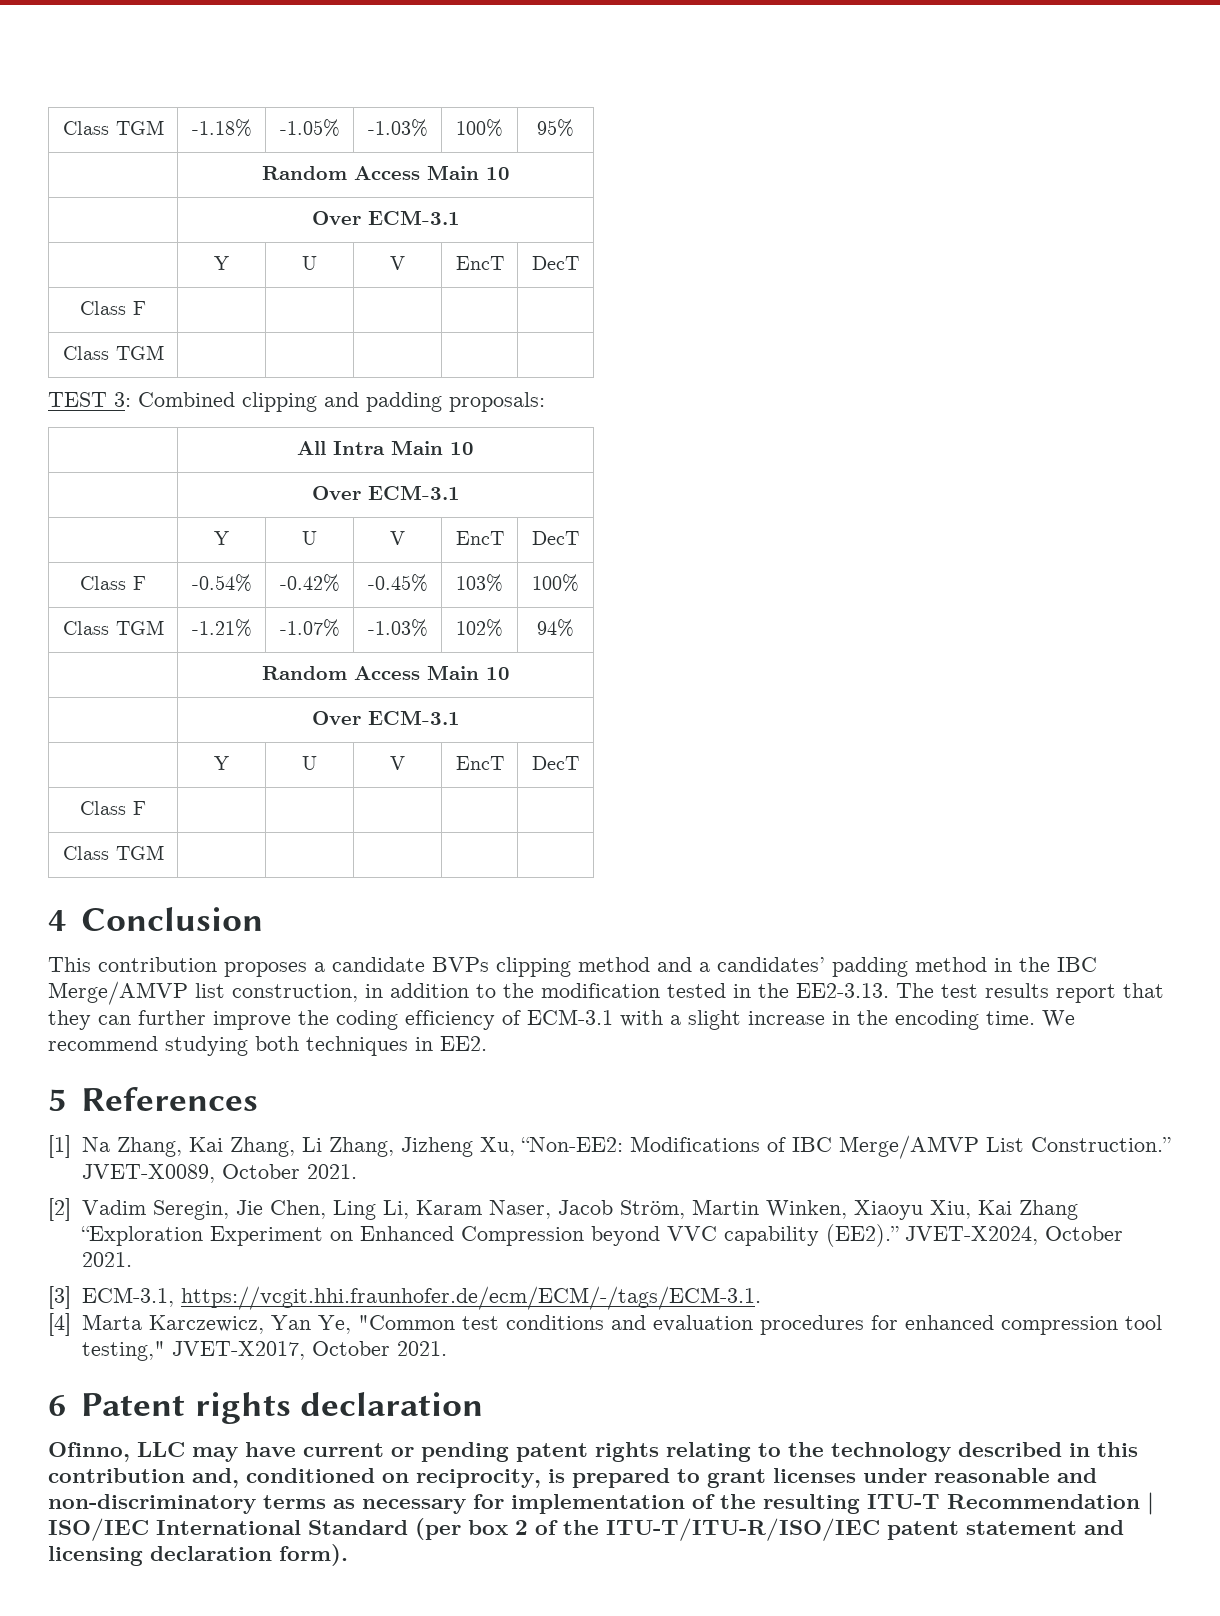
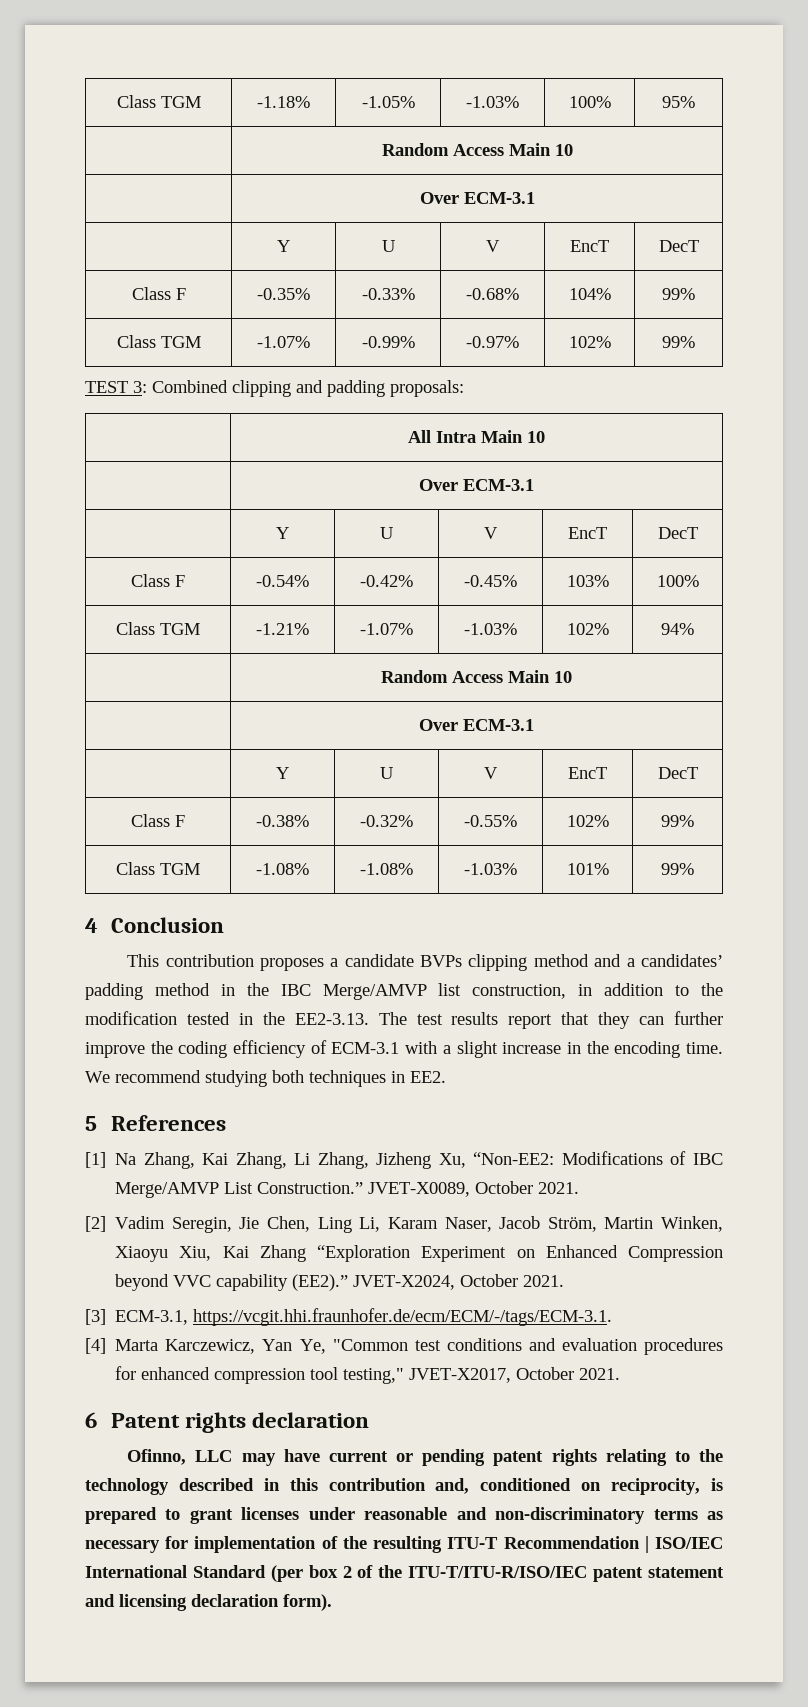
[62,345,164,360] | | | | // Class TGM | | | | | -> [257,288,310,300] [361,288,415,300] [466,288,519,300] [568,288,611,300] [662,288,695,300] [116,335,201,348] [257,336,310,348] [361,336,415,348] [466,336,519,348] [568,336,611,348] [662,336,695,348] -0.35% | -0.33% | -0.68% | 104% | 99% // Class TGM | -1.07% | -0.99% | -0.97% | 102% | 99%
[62,845,164,860] | | | | // Class TGM | | | | | -> [256,815,309,827] [360,815,413,827] [464,815,517,827] [566,815,609,827] [661,815,694,827] [116,862,200,875] [256,863,309,875] [360,863,413,875] [464,863,517,875] [566,863,609,875] [661,863,694,875] -0.38% | -0.32% | -0.55% | 102% | 99% // Class TGM | -1.08% | -1.08% | -1.03% | 101% | 99%

